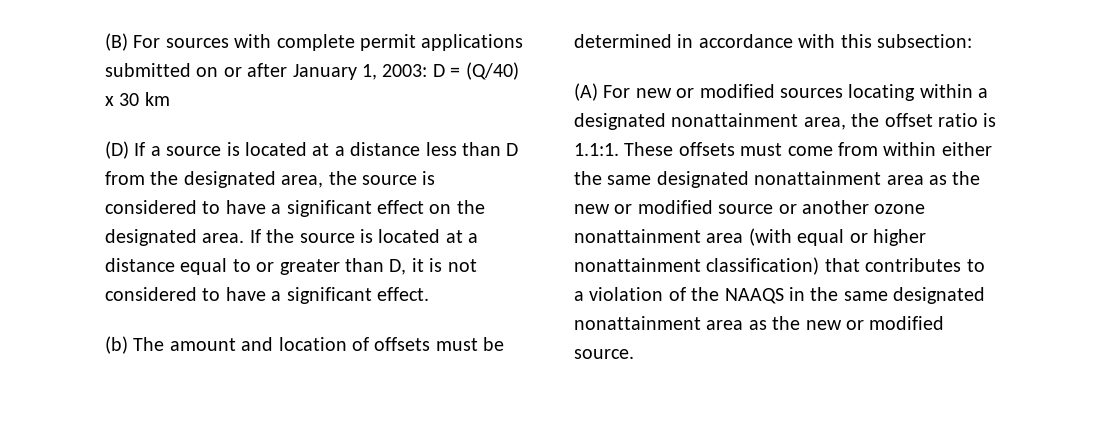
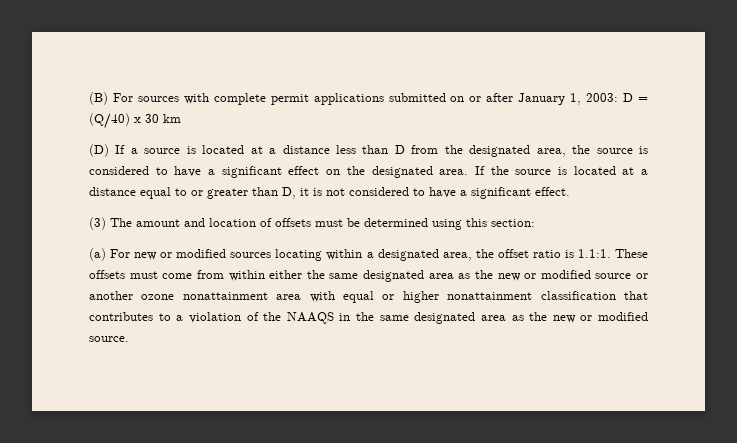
[105,336,128,354] (b) -> [89,217,106,230] (3)
[677,34,972,48] [574,83,598,101] in accordance with this subsection: // (A) -> [432,218,535,230] [89,248,106,261] using this section: // (a)
[671,113,799,127] nonattainment -> (439, 255) none
[754,171,882,185] nonattainment -> (424, 276) none
[748,228,792,246] (with -> [309,291,335,302] with
[706,257,820,275] classification) -> [540,291,616,300] classification
[574,316,701,330] nonattainment -> (476, 318) none

